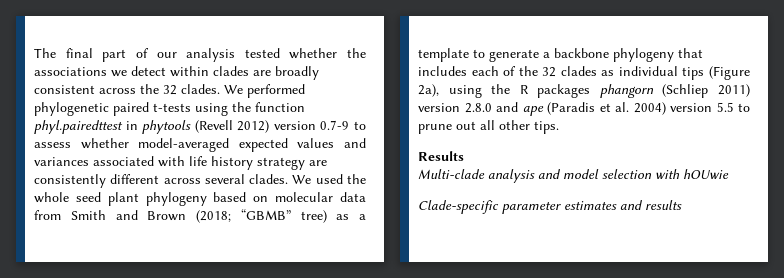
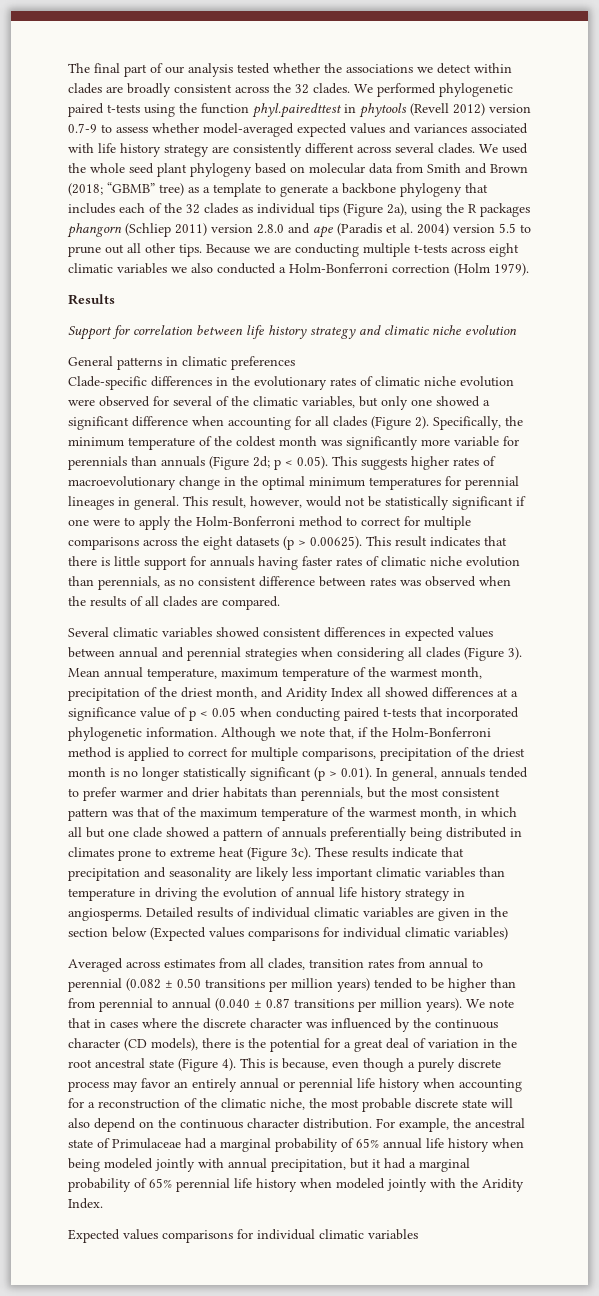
[418,151,464,161] [418,169,729,183] [418,200,682,214] // Results // Multi-clade analysis and model selection with hOUwie // Clade-specific parameter estimates and results -> [206,243,519,257] [68,263,529,276] [68,294,115,305] [68,325,517,340] [68,356,295,370] [68,376,514,390] [68,396,490,410] [68,416,523,430] [68,436,519,450] [68,456,496,470] [68,476,519,490] [68,496,526,510] [68,516,471,530] [68,536,507,550] [68,556,520,570] [68,576,511,590] [68,596,280,610] [68,627,493,641] [68,647,522,661] [68,667,482,681] [68,687,518,701] [68,707,519,721] [68,727,491,741] [68,747,525,761] [68,767,528,781] [68,787,500,801] [68,807,517,821] [68,827,522,841] [68,847,464,861] [68,867,505,881] [68,887,465,901] [68,907,508,921] [68,927,508,941] [68,958,483,972] [68,978,516,992] [68,998,514,1012] [68,1018,498,1032] [68,1038,517,1052] [68,1058,501,1072] [68,1078,522,1092] [68,1098,513,1112] [68,1118,525,1132] [68,1138,524,1152] [68,1158,470,1172] [68,1178,524,1192] [68,1198,103,1209] [68,1229,418,1243] Because we are conducting multiple t-tests across eight climatic variables we also conducted a Holm-Bonferroni correction (Holm 1979). // Results // Support for correlation between life history strategy and climatic niche evolution // General patterns in climatic preferences // Clade-specific differences in the evolutionary rates of climatic niche evolution were observed for several of the climatic variables, but only one showed a significant difference when accounting for all clades (Figure 2). Specifically, the minimum temperature of the coldest month was significantly more variable for perennials than annuals (Figure 2d; p < 0.05). This suggests higher rates of macroevolutionary change in the optimal minimum temperatures for perennial lineages in general. This result, however, would not be statistically significant if one were to apply the Holm-Bonferroni method to correct for multiple comparisons across the eight datasets (p > 0.00625). This result indicates that there is little support for annuals having faster rates of climatic niche evolution than perennials, as no consistent difference between rates was observed when the results of all clades are compared. // Several climatic variables showed consistent differences in expected values between annual and perennial strategies when considering all clades (Figure 3). Mean annual temperature, maximum temperature of the warmest month, precipitation of the driest month, and Aridity Index all showed differences at a significance value of p < 0.05 when conducting paired t-tests that incorporated phylogenetic information. Although we note that, if the Holm-Bonferroni method is applied to correct for multiple comparisons, precipitation of the driest month is no longer statistically significant (p > 0.01). In general, annuals tended to prefer warmer and drier habitats than perennials, but the most consistent pattern was that of the maximum temperature of the warmest month, in which all but one clade showed a pattern of annuals preferentially being distributed in climates prone to extreme heat (Figure 3c). These results indicate that precipitation and seasonality are likely less important climatic variables than temperature in driving the evolution of annual life history strategy in angiosperms. Detailed results of individual climatic variables are given in the section below (Expected values comparisons for individual climatic variables) // Averaged across estimates from all clades, transition rates from annual to perennial (0.082 ± 0.50 transitions per million years) tended to be higher than from perennial to annual (0.040 ± 0.87 transitions per million years). We note that in cases where the discrete character was influenced by the continuous character (CD models), there is the potential for a great deal of variation in the root ancestral state (Figure 4). This is because, even though a purely discrete process may favor an entirely annual or perennial life history when accounting for a reconstruction of the climatic niche, the most probable discrete state will also depend on the continuous character distribution. For example, the ancestral state of Primulaceae had a marginal probability of 65% annual life history when being modeled jointly with annual precipitation, but it had a marginal probability of 65% perennial life history when modeled jointly with the Aridity Index. // Expected values comparisons for individual climatic variables

